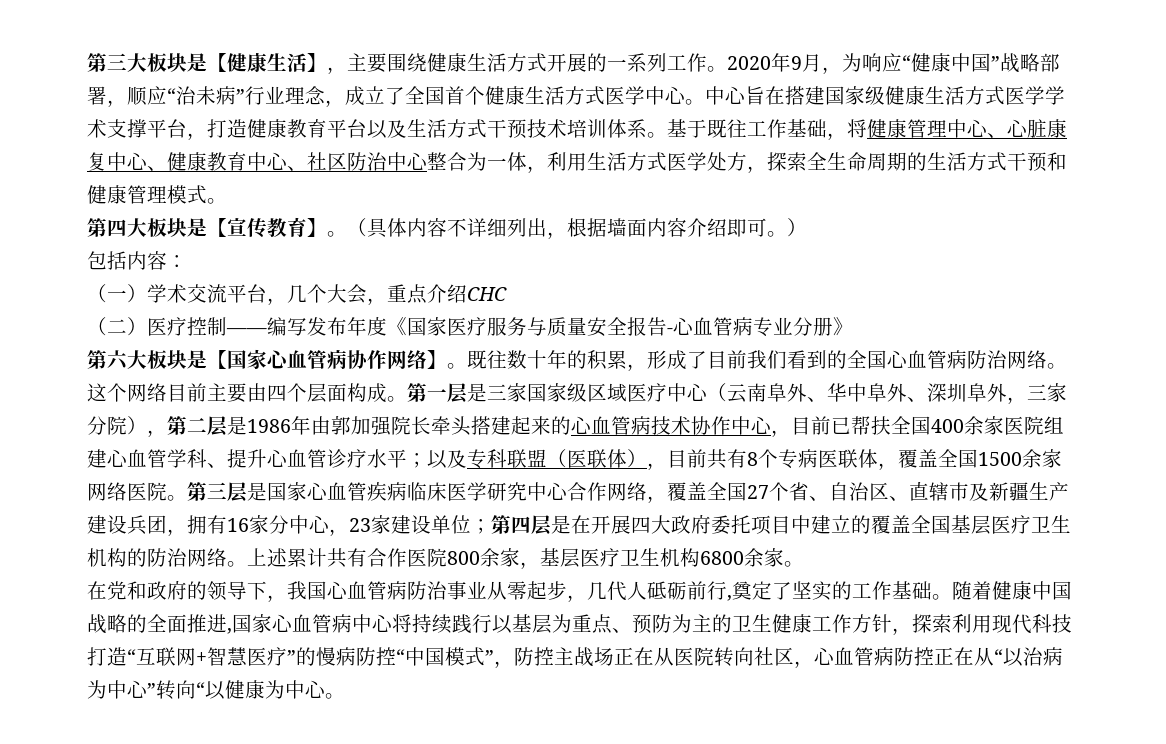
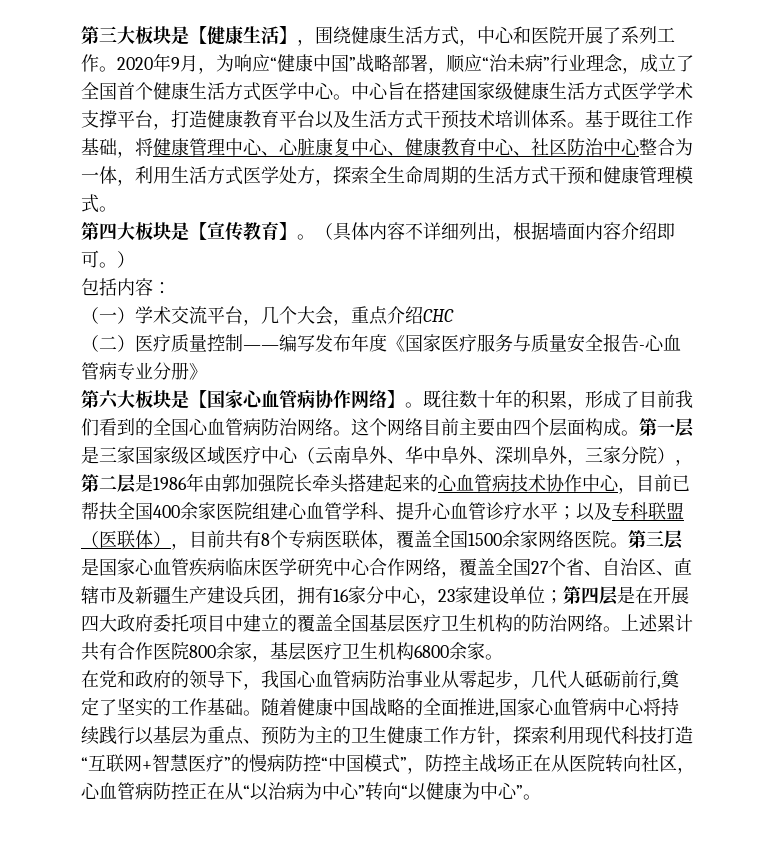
[347,53,387,73] 主要 -> (315, 42) none
[547,53,627,72] 开展的一 -> [459,26,621,46] ，中心和医院开展了
(187, 326) none -> [171,334,207,353] 质量
(326, 689) none -> [516,785,523,798] ”

